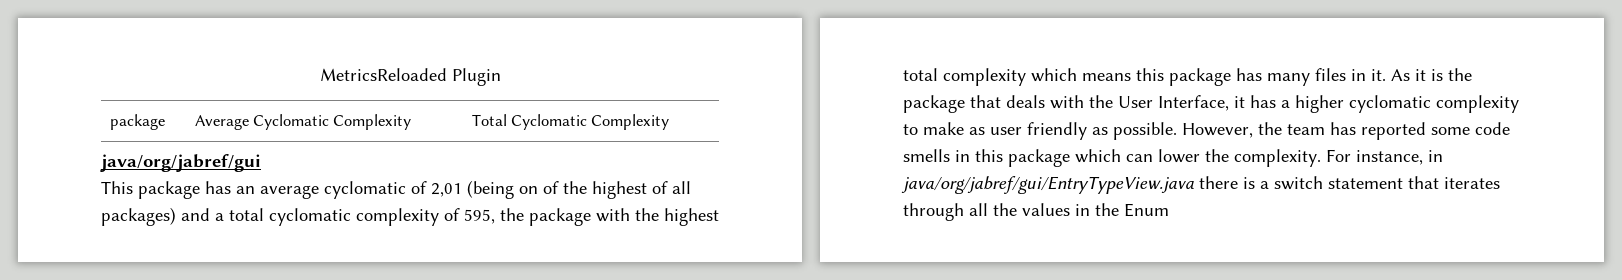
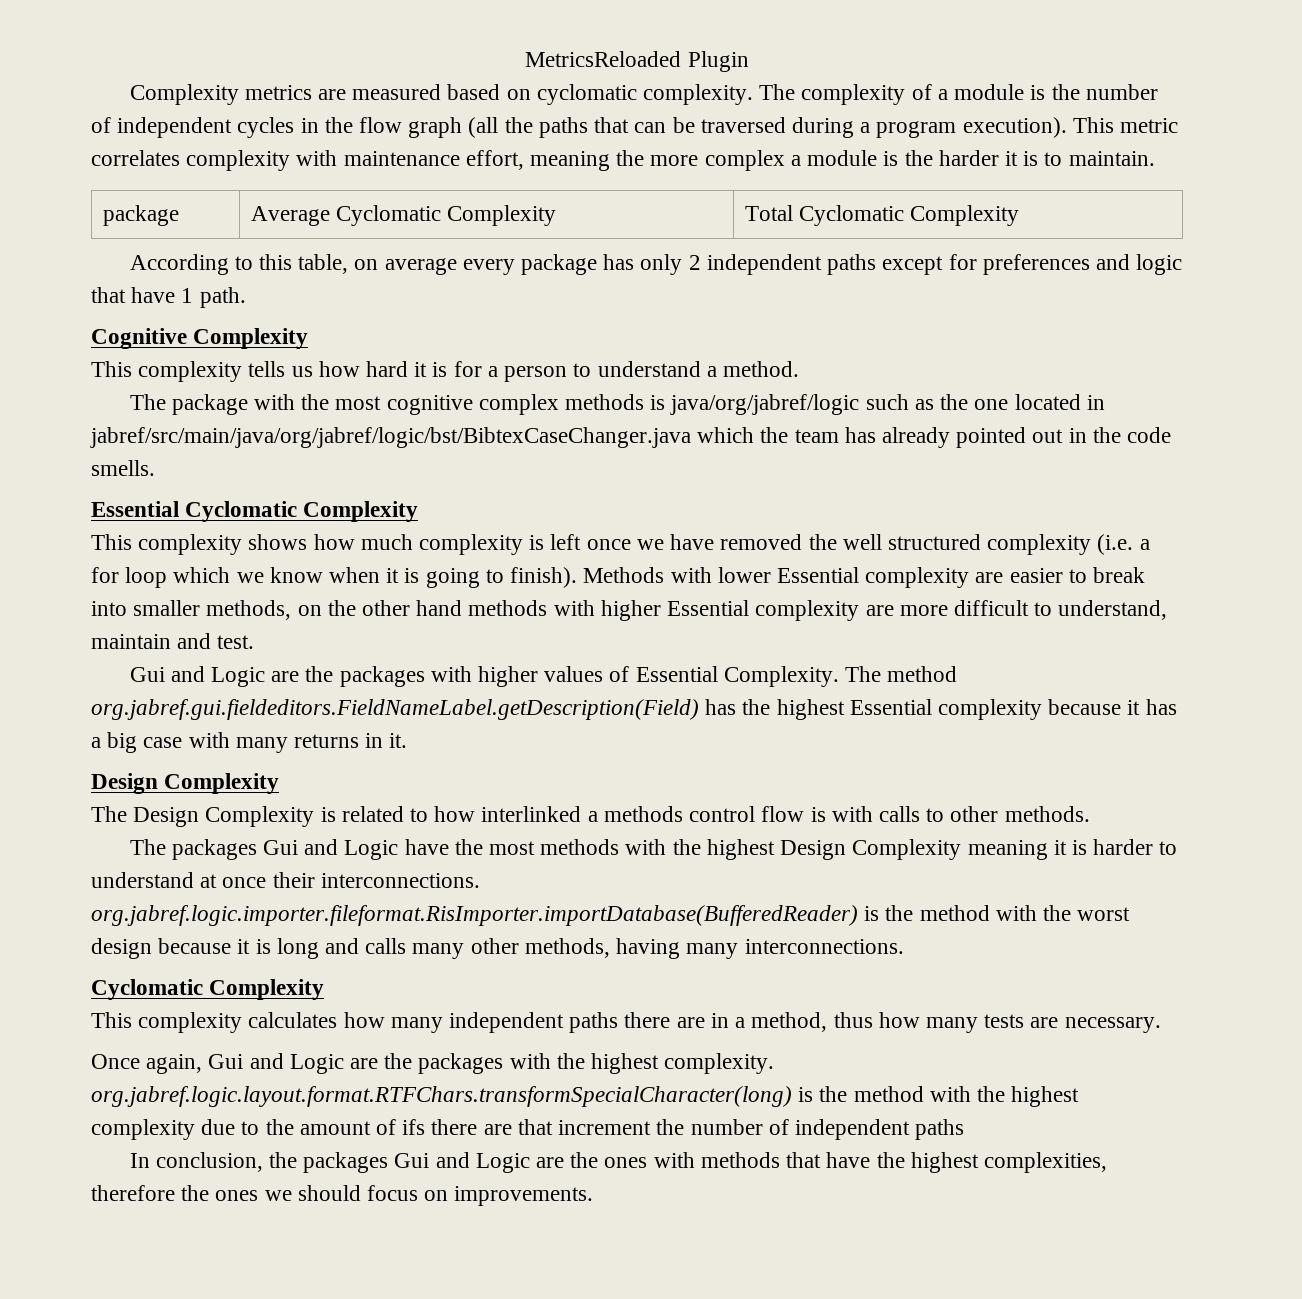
(501, 77) none -> [129,84,1158,105] [91,117,1178,138] [91,150,1155,171] // Complexity metrics are measured based on cyclomatic complexity. The complexity of a module is the number of independent cycles in the flow graph (all the paths that can be traversed during a program execution). This metric correlates complexity with maintenance effort, meaning the more complex a module is the harder it is to maintain.
[100,154,261,172] [101,180,691,199] [101,207,719,226] [903,68,1472,86] [903,95,1519,113] [903,122,1510,140] [903,149,1443,167] [901,176,1500,194] [903,203,1169,221] java/org/jabref/gui // This package has an average cyclomatic of 2,01 (being on of the highest of all packages) and a total cyclomatic complexity of 595, the package with the highest total complexity which means this package has many files in it. As it is the package that deals with the User Interface, it has a higher cyclomatic complexity to make as user friendly as possible. However, the team has reported some code smells in this package which can lower the complexity. For instance, in java/org/jabref/gui/EntryTypeView.java there is a switch statement that iterates through all the values in the Enum -> [129,254,1183,275] [91,287,246,308] [91,328,309,349] [91,361,799,382] [129,394,1105,415] [90,427,1172,448] [91,460,155,476] [91,501,419,522] [91,534,1150,555] [91,567,1145,588] [91,600,1168,621] [91,633,255,649] [129,666,958,687] [91,699,1177,720] [91,732,408,753] [91,773,280,794] [91,806,1090,827] [129,839,1178,860] [91,872,480,888] [91,905,1131,926] [91,938,904,959] [91,979,325,1000] [91,1012,1161,1033] [91,1053,775,1074] [91,1086,1080,1107] [91,1119,965,1140] [129,1152,1107,1173] [91,1185,594,1206] According to this table, on average every package has only 2 independent paths except for preferences and logic that have 1 path. // Cognitive Complexity // This complexity tells us how hard it is for a person to understand a method. // The package with the most cognitive complex methods is java/org/jabref/logic such as the one located in jabref/src/main/java/org/jabref/logic/bst/BibtexCaseChanger.java which the team has already pointed out in the code smells. // Essential Cyclomatic Complexity // This complexity shows how much complexity is left once we have removed the well structured complexity (i.e. a for loop which we know when it is going to finish). Methods with lower Essential complexity are easier to break into smaller methods, on the other hand methods with higher Essential complexity are more difficult to understand, maintain and test. // Gui and Logic are the packages with higher values of Essential Complexity. The method org.jabref.gui.fieldeditors.FieldNameLabel.getDescription(Field) has the highest Essential complexity because it has a big case with many returns in it. // Design Complexity // The Design Complexity is related to how interlinked a methods control flow is with calls to other methods. // The packages Gui and Logic have the most methods with the highest Design Complexity meaning it is harder to understand at once their interconnections. org.jabref.logic.importer.fileformat.RisImporter.importDatabase(BufferedReader) is the method with the worst design because it is long and calls many other methods, having many interconnections. // Cyclomatic Complexity // This complexity calculates how many independent paths there are in a method, thus how many tests are necessary. // Once again, Gui and Logic are the packages with the highest complexity. org.jabref.logic.layout.format.RTFChars.transformSpecialCharacter(long) is the method with the highest complexity due to the amount of ifs there are that increment the number of independent paths // In conclusion, the packages Gui and Logic are the ones with methods that have the highest complexities, therefore the ones we should focus on improvements.

